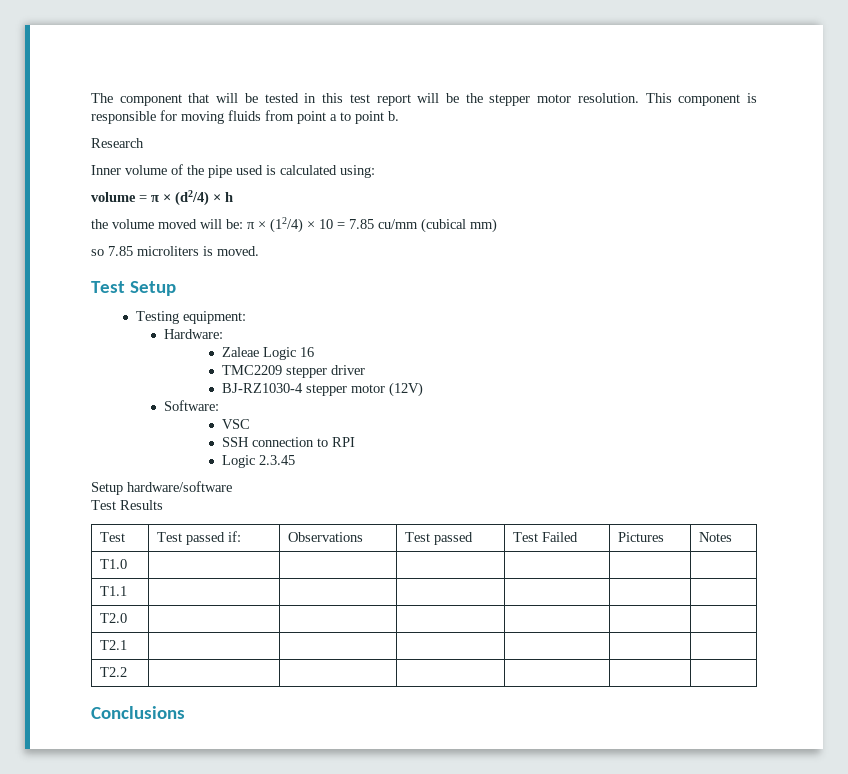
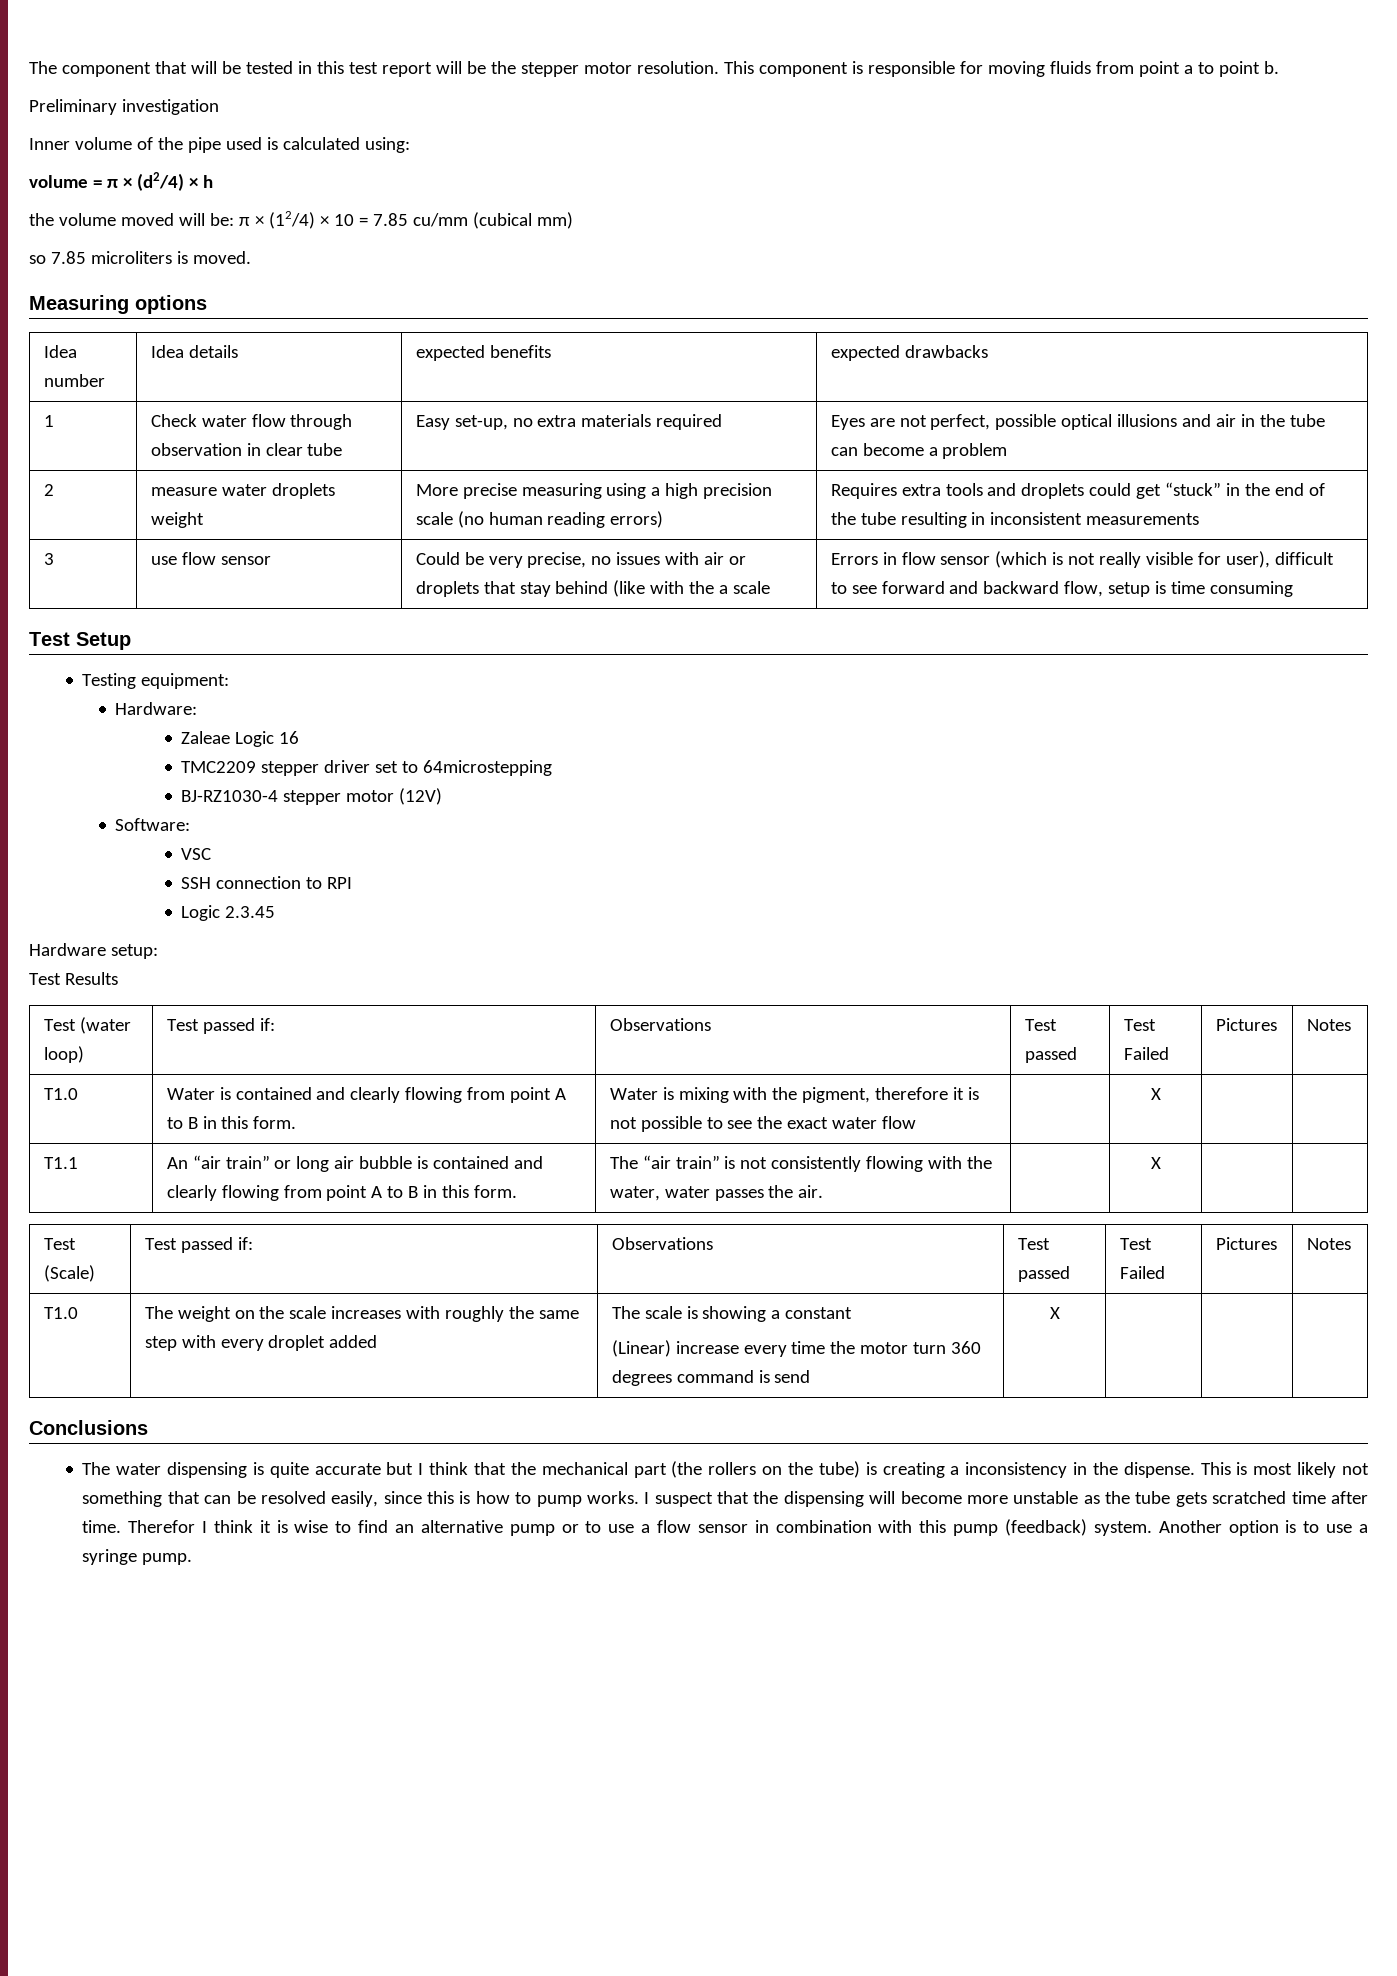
[91,138,144,148] Research -> [29,99,219,115] Preliminary investigation
(259, 251) none -> [29,295,207,314] [43,345,77,358] [43,374,105,387] [150,345,238,358] [415,345,551,361] [830,345,988,361] [43,415,54,427] [150,414,353,430] [150,443,343,456] [415,414,723,430] [830,414,1326,430] [830,443,1008,459] [43,484,54,496] [150,483,335,499] [150,512,204,528] [415,483,773,499] [415,511,664,528] [830,482,1326,499] [830,512,1200,528] [43,553,54,565] [150,552,271,565] [415,552,747,568] [415,580,771,597] [830,551,1335,568] [830,581,1294,597] // Measuring options // Idea number | Idea details | expected benefits | expected drawbacks // 1 | Check water flow through observation in clear tube | Easy set-up, no extra materials required | Eyes are not perfect, possible optical illusions and air in the tube can become a problem // 2 | measure water droplets weight | More precise measuring using a high precision scale (no human reading errors) | Requires extra tools and droplets could get “stuck” in the end of the tube resulting in inconsistent measurements // 3 | use flow sensor | Could be very precise, no issues with air or droplets that stay behind (like with the a scale | Errors in flow sensor (which is not really visible for user), difficult to see forward and backward flow, setup is time consuming
(365, 370) none -> [375,760,553,776] set to 64microstepping
[91,481,232,495] Setup hardware/software -> [29,943,158,959] Hardware setup:
(126, 537) none -> [79,1017,131,1034] [43,1046,84,1063] (water loop)
[100,586,128,596] [100,613,128,623] [100,640,128,650] [100,667,128,677] [91,706,185,719] | | | | | // T1.1 | | | | | | // T2.0 | | | | | | // T2.1 | | | | | | // T2.2 | | | | | | // Conclusions -> [166,1087,567,1103] [166,1116,297,1129] [609,1087,980,1103] [609,1116,917,1132] [1150,1088,1161,1100] [43,1157,78,1169] [166,1155,544,1172] [166,1185,518,1201] [609,1155,993,1172] [609,1185,824,1201] [1150,1157,1161,1169] [43,1238,76,1250] [43,1265,95,1282] [144,1237,253,1253] [611,1237,713,1250] [1017,1238,1050,1250] [1017,1266,1070,1282] [1119,1238,1152,1250] [1119,1266,1165,1279] [1215,1237,1277,1250] [1306,1238,1351,1250] [43,1307,78,1319] [144,1306,580,1322] [144,1335,378,1351] [611,1306,853,1322] [611,1340,982,1357] [611,1370,811,1386] [1049,1307,1060,1319] [29,1420,148,1435] [82,1461,1369,1478] [82,1491,1369,1507] [82,1519,1369,1536] [82,1549,193,1565] Water is contained and clearly flowing from point A to B in this form. | Water is mixing with the pigment, therefore it is not possible to see the exact water flow | | X | | // T1.1 | An “air train” or long air bubble is contained and clearly flowing from point A to B in this form. | The “air train” is not consistently flowing with the water, water passes the air. | | X | | // Test (Scale) | Test passed if: | Observations | Test passed | Test Failed | Pictures | Notes // T1.0 | The weight on the scale increases with roughly the same step with every droplet added | The scale is showing a constant // (Linear) increase every time the motor turn 360 degrees command is send | X | | | // Conclusions // The water dispensing is quite accurate but I think that the mechanical part (the rollers on the tube) is creating a inconsistency in the dispense. This is most likely not something that can be resolved easily, since this is how to pump works. I suspect that the dispensing will become more unstable as the tube gets scratched time after time. Therefor I think it is wise to find an alternative pump or to use a flow sensor in combination with this pump (feedback) system. Another option is to use a syringe pump.

